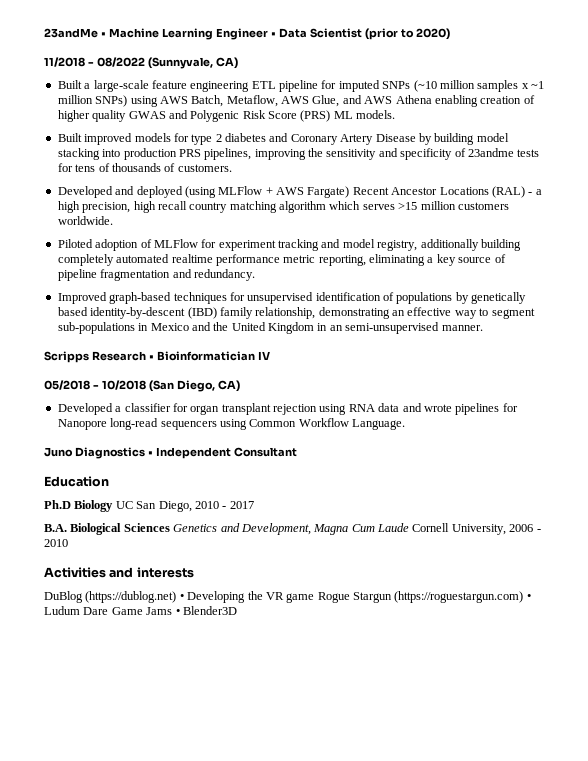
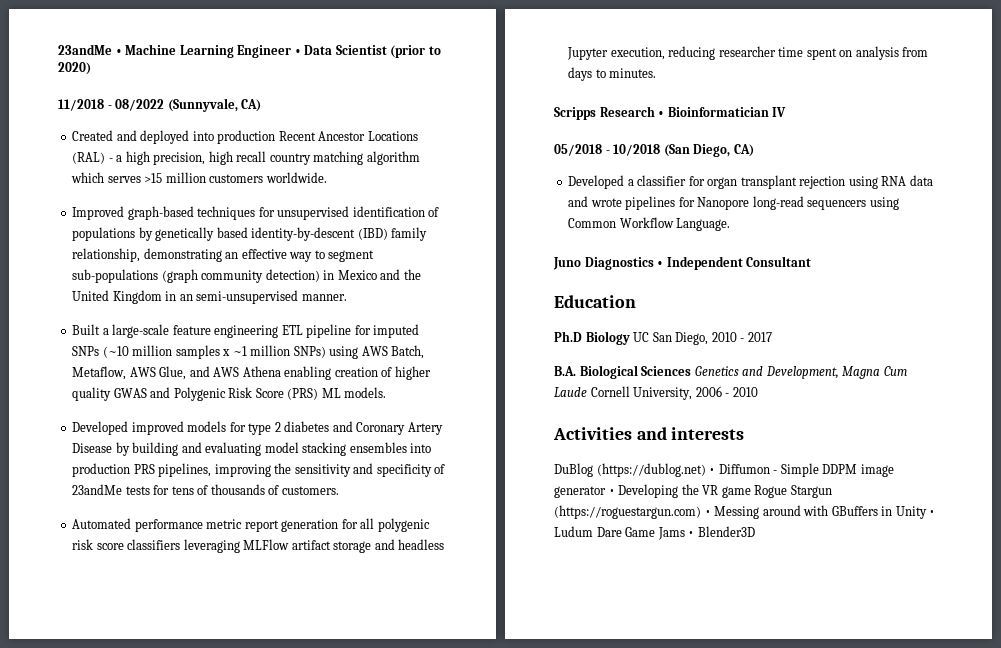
(238, 63) none -> [72,130,418,144] [72,151,420,165] [71,172,327,183] [72,206,440,220] [72,227,428,241] [72,248,375,262] [72,269,421,283] [72,290,347,304] // Created and deployed into production Recent Ancestor Locations (RAL) - a high precision, high recall country matching algorithm which serves >15 million customers worldwide. // Improved graph-based techniques for unsupervised identification of populations by genetically based identity-by-descent (IBD) family relationship, demonstrating an effective way to segment sub-populations (graph community detection) in Mexico and the United Kingdom in an semi-unsupervised manner.
[57,133,82,142] Built -> [72,421,129,435] Developed
(475, 139) none -> [181,442,262,456] and evaluating
(100, 154) none -> [349,442,407,453] ensembles
[467,148,514,157] 23andme -> [72,484,123,495] 23andMe
[57,186,542,198] [57,201,509,213] [57,216,113,225] [57,239,521,251] [57,254,506,266] [57,269,255,281] [57,292,527,304] [57,307,535,319] [57,322,483,334] Developed and deployed (using MLFlow + AWS Fargate) Recent Ancestor Locations (RAL) - a high precision, high recall country matching algorithm which serves >15 million customers worldwide. // Piloted adoption of MLFlow for experiment tracking and model registry, additionally building completely automated realtime performance metric reporting, eliminating a key source of pipeline fragmentation and redundancy. // Improved graph-based techniques for unsupervised identification of populations by genetically based identity-by-descent (IBD) family relationship, demonstrating an effective way to segment sub-populations in Mexico and the United Kingdom in an semi-unsupervised manner. -> [72,518,430,532] [72,539,445,553] [567,46,929,60] [568,67,657,81] Automated performance metric report generation for all polygenic risk score classifiers leveraging MLFlow artifact storage and headless Jupyter execution, reducing researcher time spent on analysis from days to minutes.
(184, 597) none -> [718,463,894,477] [554,486,615,498] Diffumon - Simple DDPM image generator •
(531, 597) none -> [714,505,936,519] Messing around with GBuffers in Unity •

